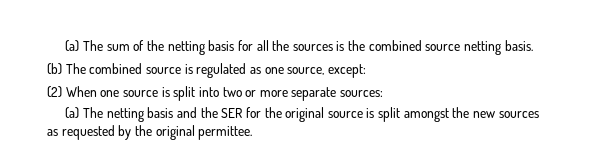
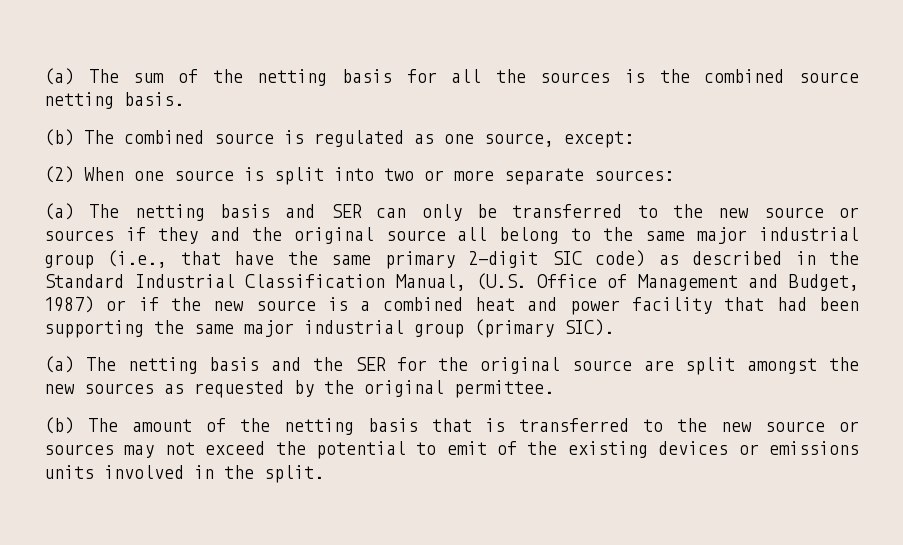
(384, 93) none -> [44,203,859,221] [44,227,859,244] [44,250,859,269] [44,273,859,291] [44,296,860,315] [44,319,614,338] // (a) The netting basis and SER can only be transferred to the new source or sources if they and the original source all belong to the same major industrial group (i.e., that have the same primary 2-digit SIC code) as described in the Standard Industrial Classification Manual, (U.S. Office of Management and Budget, 1987) or if the new source is a combined heat and power facility that had been supporting the same major industrial group (primary SIC).
[366,108,375,118] is -> [643,360,674,371] are
(253, 133) none -> [44,417,860,435] [44,441,859,459] [44,465,324,483] // (b) The amount of the netting basis that is transferred to the new source or sources may not exceed the potential to emit of the existing devices or emissions units involved in the split.

